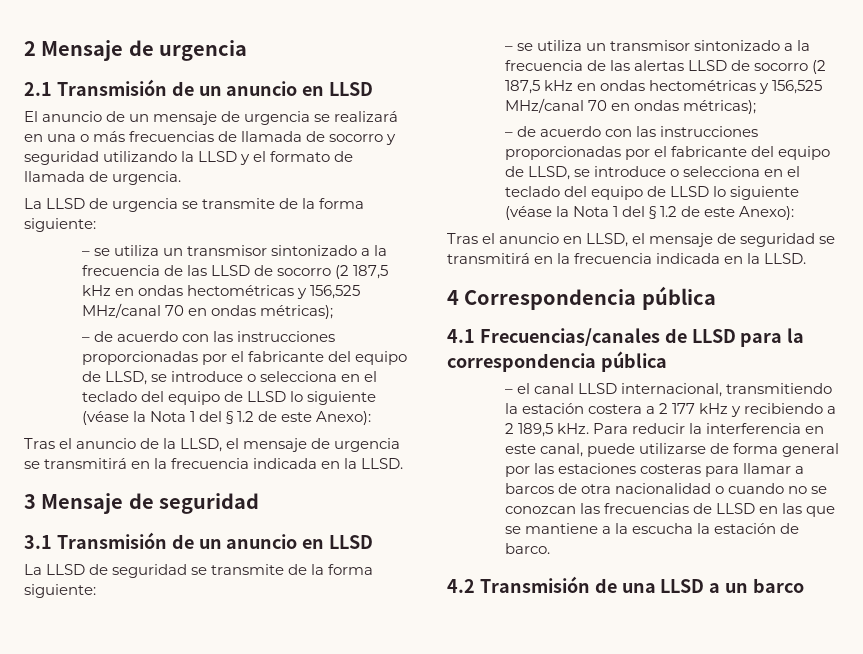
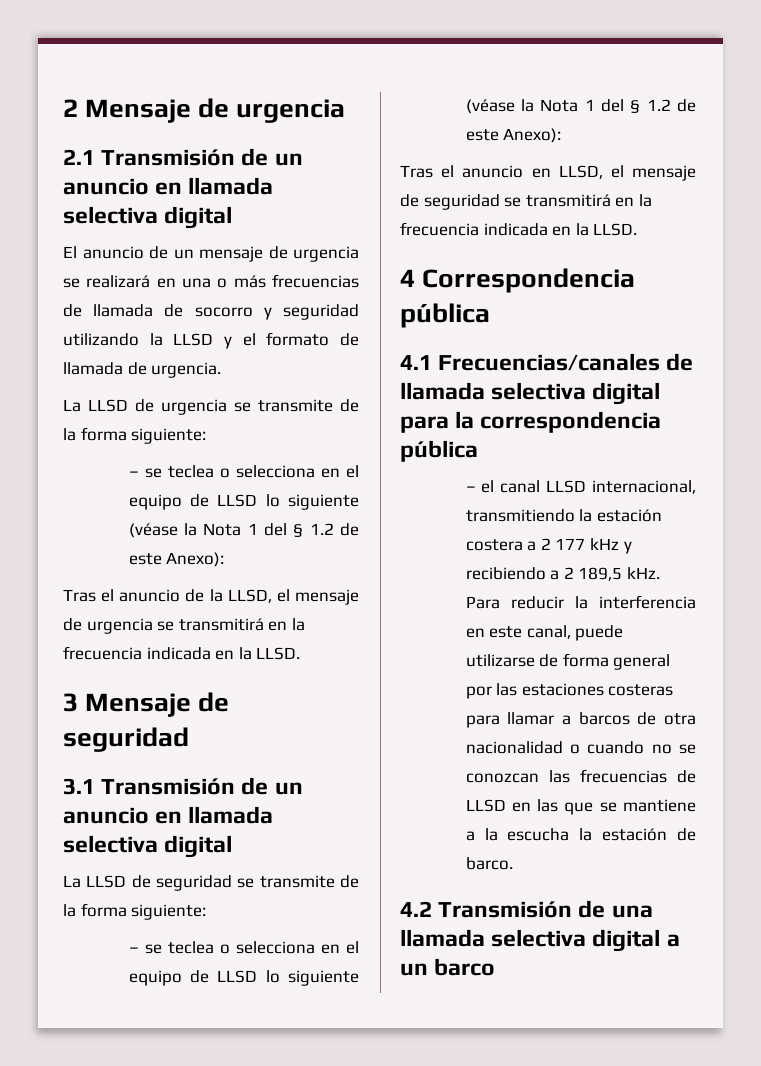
[329,82,374,96] LLSD -> [188,177,274,195] [63,206,233,229] llamada selectiva digital
[113,245,387,256] [81,265,388,279] [81,285,360,299] [81,303,333,319] [81,331,335,342] [81,351,407,365] [81,371,377,385] [81,391,164,402] utiliza un transmisor sintonizado a la frecuencia de las LLSD de socorro (2 187,5 kHz en ondas hectométricas y 156,525 MHz/canal 70 en ondas métricas); // – de acuerdo con las instrucciones proporcionadas por el fabricante del equipo de LLSD, se introduce o selecciona en el teclado del -> [167,465,359,478] teclea o selecciona en el
[329,535,374,549] LLSD -> [188,806,274,824] [63,835,233,858] llamada selectiva digital
[536,40,810,51] [504,60,826,74] [504,80,822,94] [504,98,756,114] [504,126,758,137] [504,146,830,160] [504,166,800,180] [504,186,587,197] utiliza un transmisor sintonizado a la frecuencia de las alertas LLSD de socorro (2 187,5 kHz en ondas hectométricas y 156,525 MHz/canal 70 en ondas métricas); // – de acuerdo con las instrucciones proporcionadas por el fabricante del equipo de LLSD, se introduce o selecciona en el teclado del -> [167,941,359,954] teclea o selecciona en el
[691,329,736,343] LLSD -> [400,382,661,405] llamada selectiva digital
[660,579,705,593] LLSD -> [400,929,661,952] llamada selectiva digital

